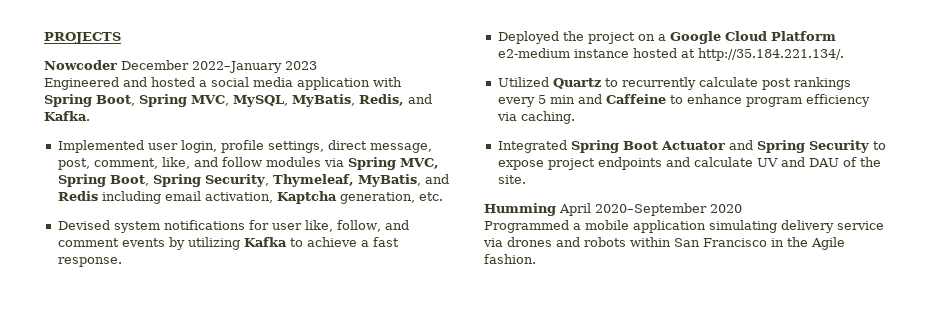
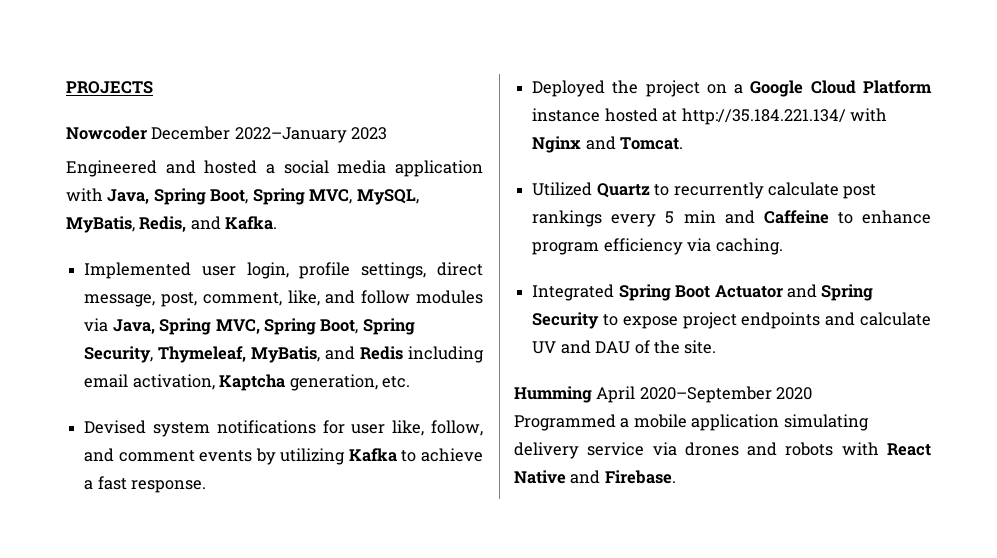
(402, 82) none -> [107,189,150,204] Java,
(344, 162) none -> [112,319,155,334] Java,
[497,48,570,58] e2-medium -> (932, 87) none
[697,48,844,61] http://35.184.221.134/. -> [681,108,887,125] [532,136,684,153] http://35.184.221.134/ with Nginx and Tomcat.
[630,237,845,250] [484,254,536,264] within San Francisco in the Agile fashion. -> [841,442,931,456] [514,470,676,484] with React Native and Firebase.

